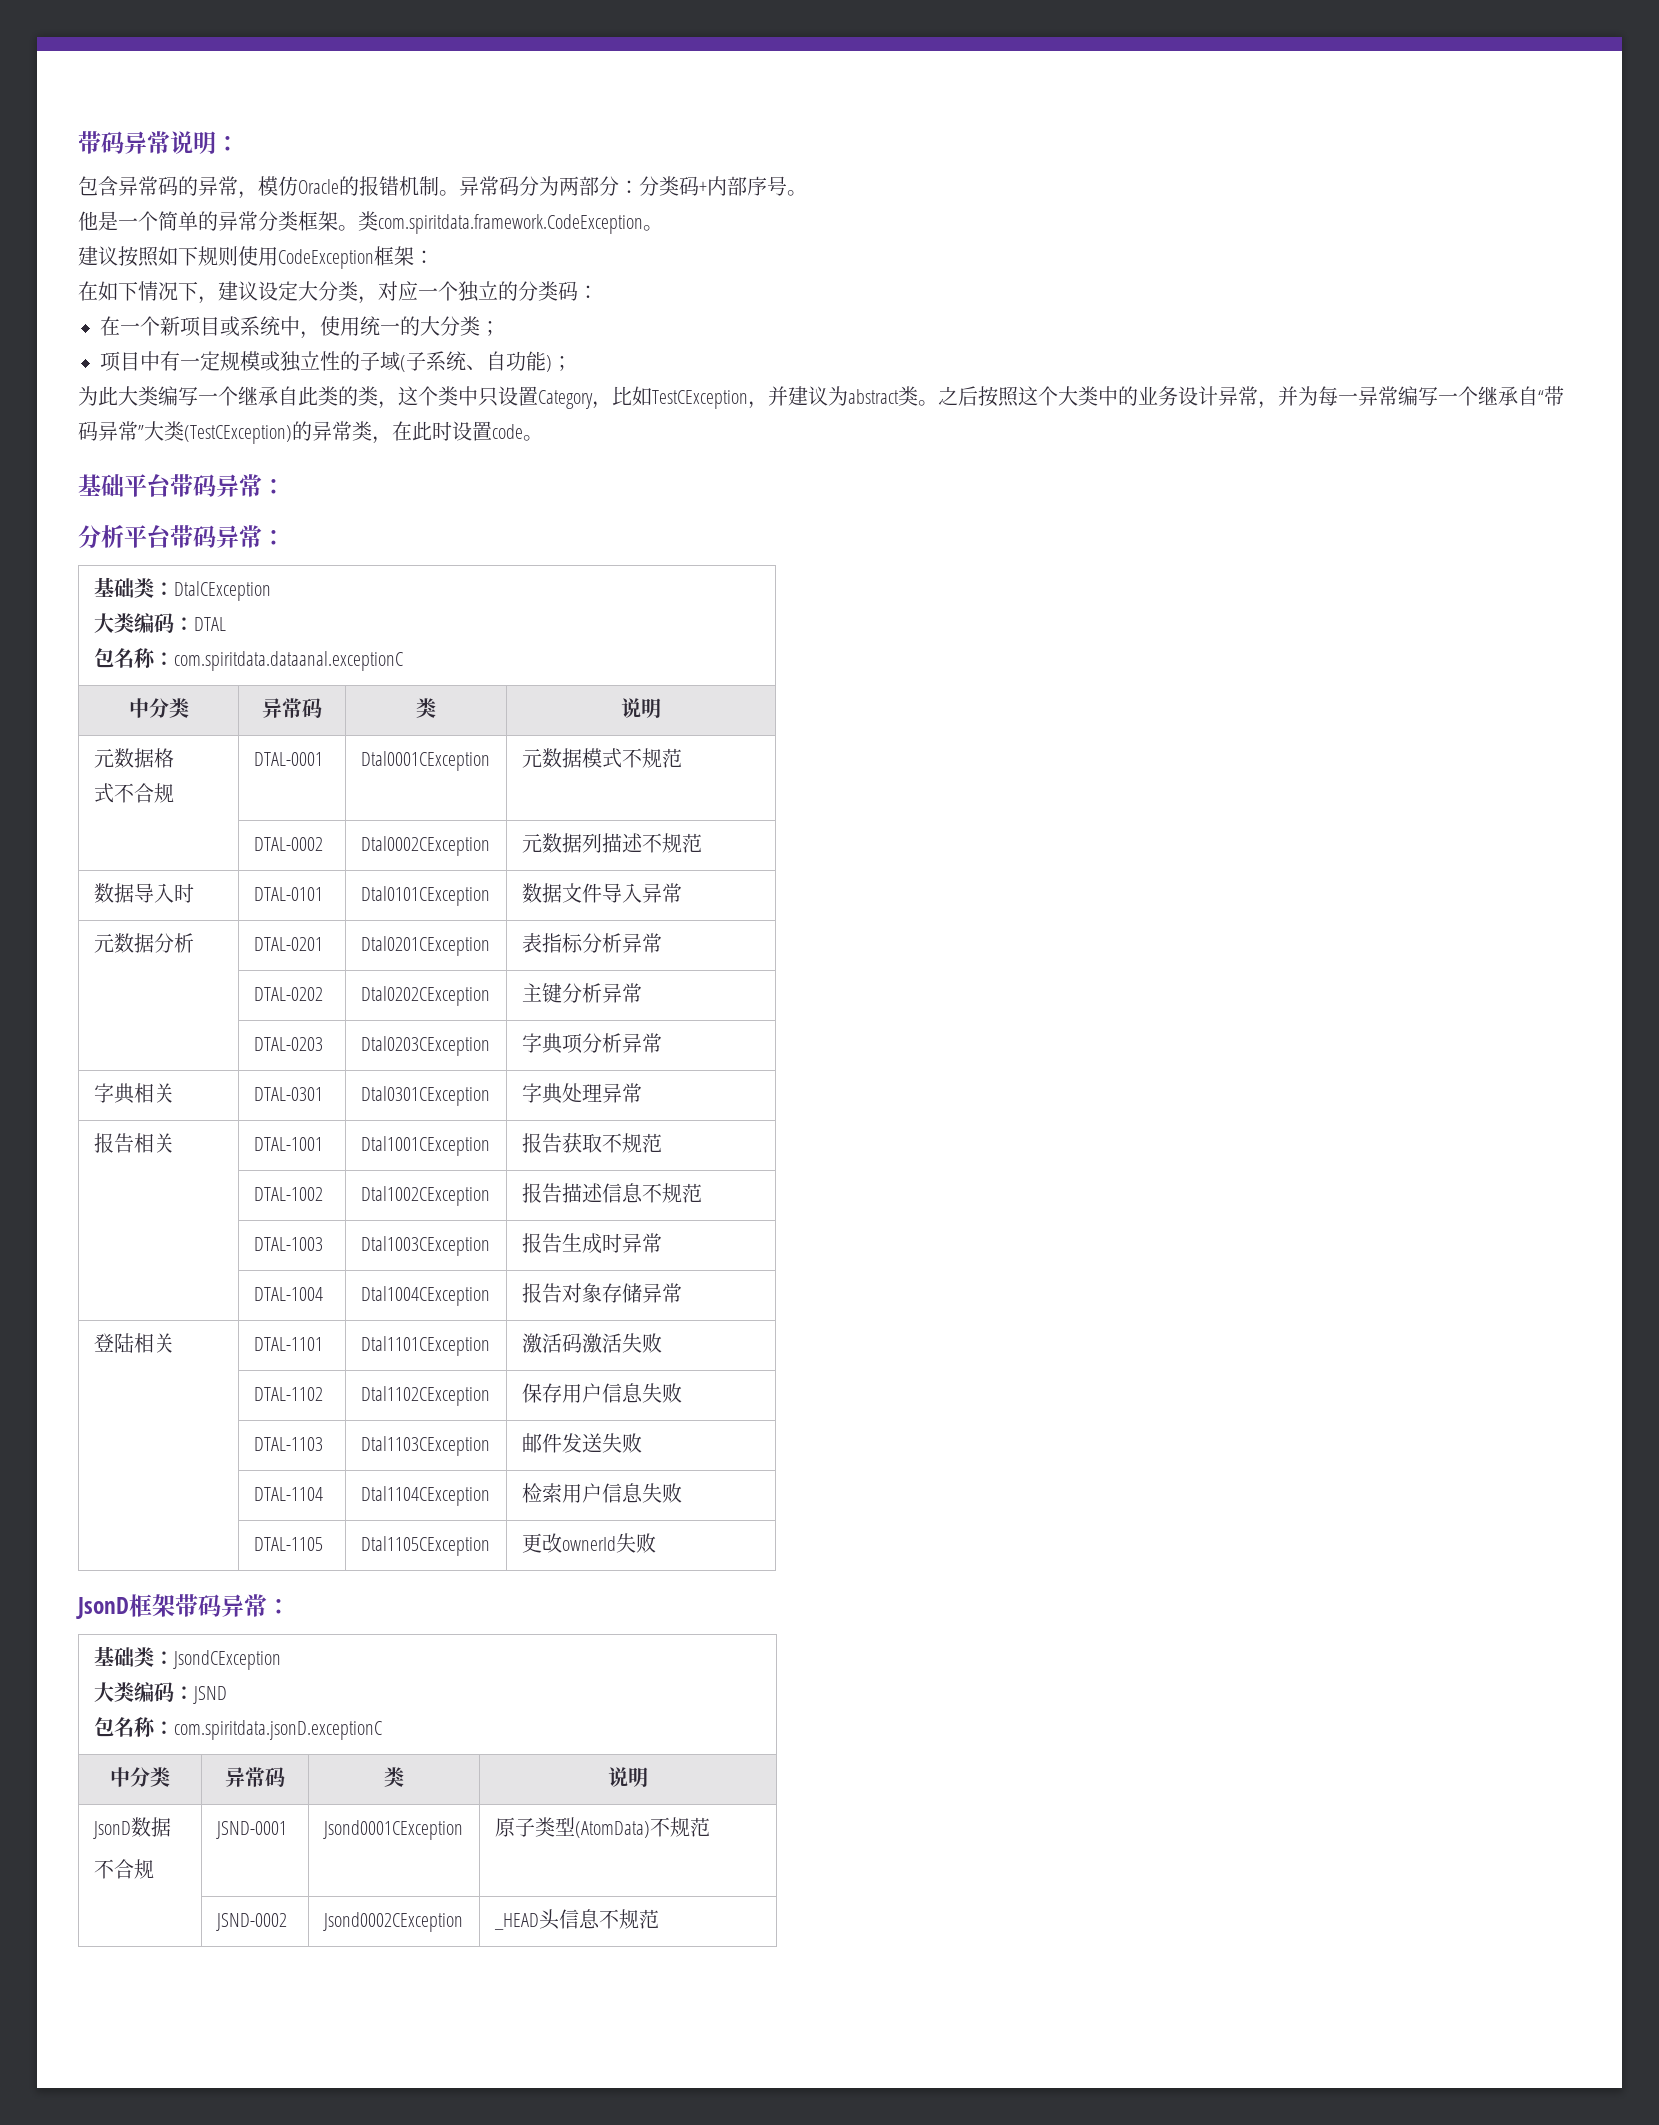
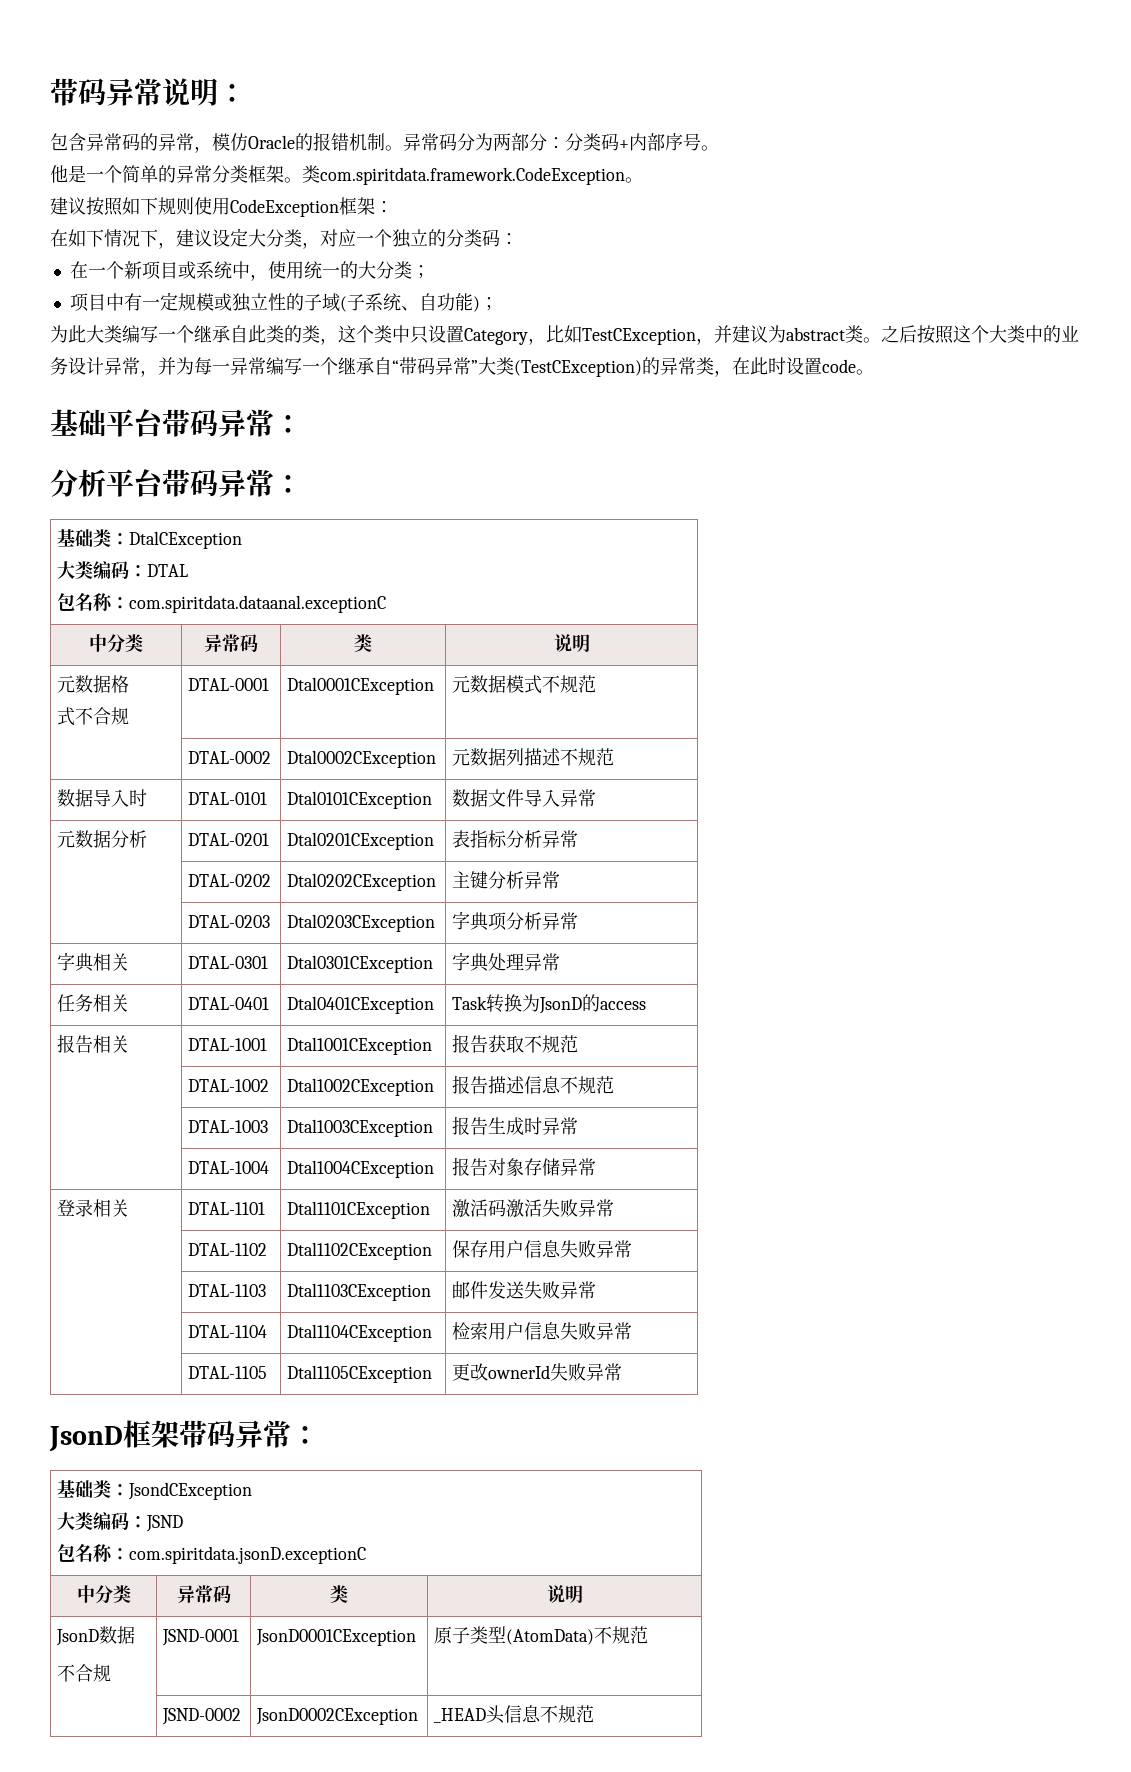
(642, 1093) none -> [57,994,130,1012] [188,997,270,1010] [287,996,435,1014] [452,994,647,1014] // 任务相关 | DTAL-0401 | Dtal0401CException | Task转换为JsonD的access
[113,1333,134,1353] 陆 -> [75,1199,94,1217] 录
(662, 1343) none -> [578,1199,615,1217] 异常
(682, 1393) none -> [596,1240,633,1258] 异常
(642, 1443) none -> [560,1281,597,1299] 异常
(682, 1493) none -> [596,1322,633,1340] 异常
(656, 1543) none -> [586,1363,623,1381] 异常
[322,1820,463,1840] Jsond0001CException -> [256,1629,417,1646] JsonD0001CException
[322,1912,463,1932] Jsond0002CException -> [256,1708,419,1725] JsonD0002CException

